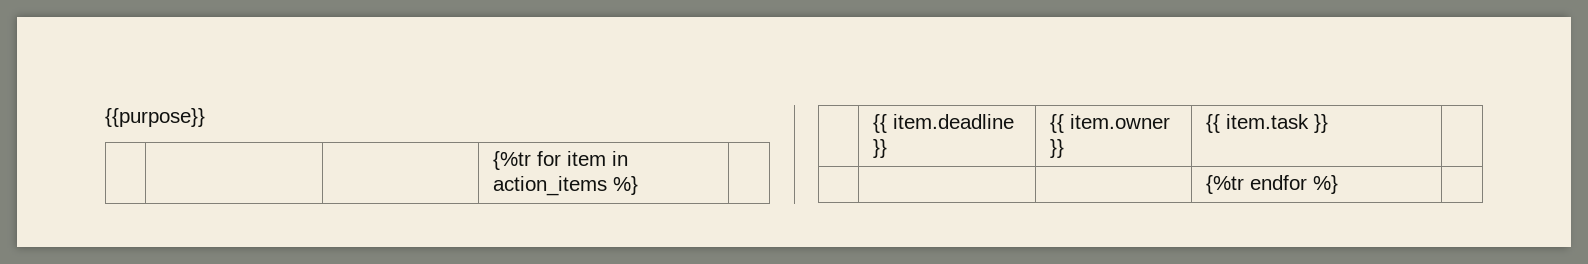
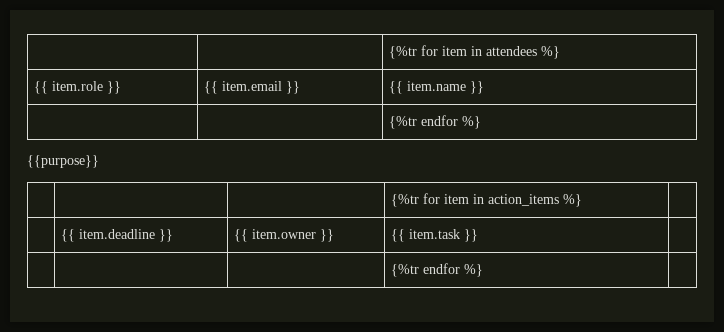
(105, 117) none -> [388,45,560,59] [33,81,121,94] [203,81,300,94] [388,81,484,94] [388,115,481,129] | | {%tr for item in attendees %} // {{ item.role }} | {{ item.email }} | {{ item.name }} // | | {%tr endfor %} //

